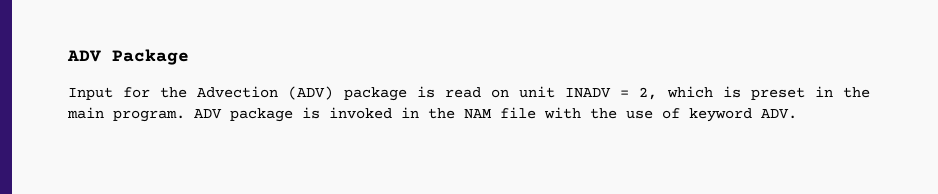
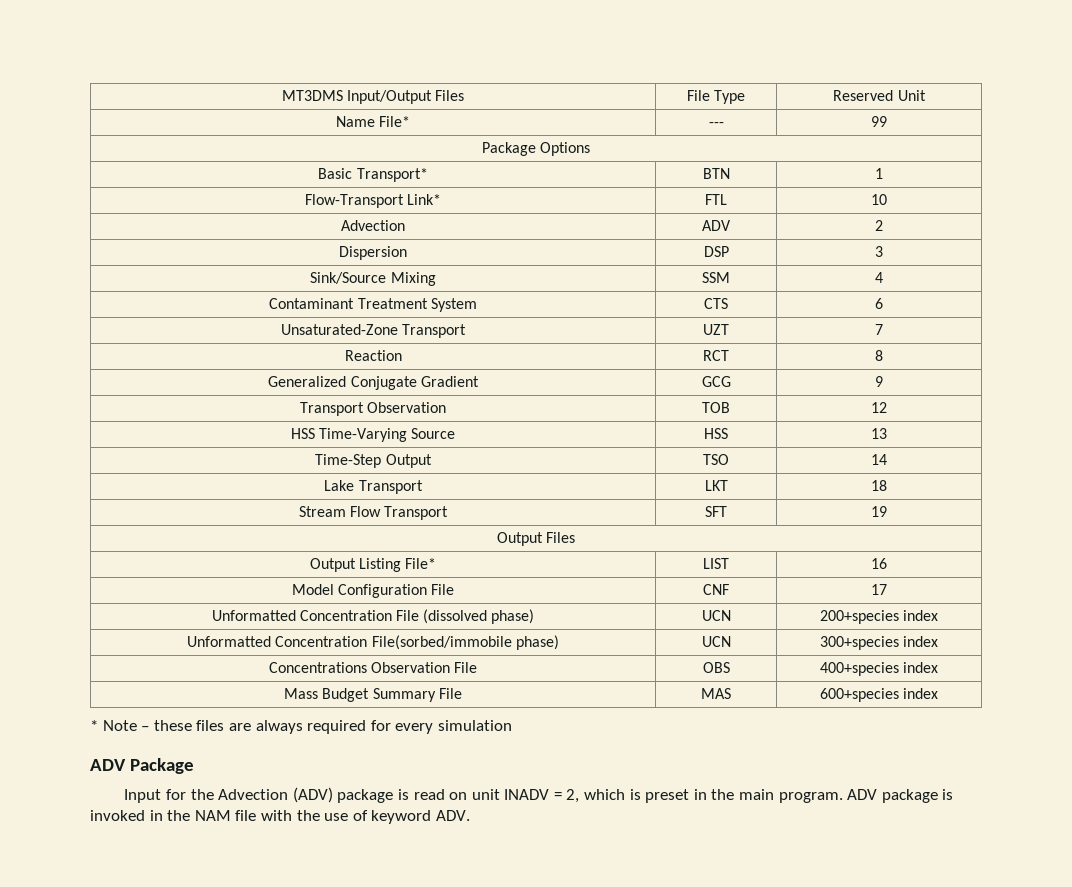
(67, 56) none -> [281,90,465,104] [686,90,746,104] [833,90,926,101] [335,116,411,127] [708,122,724,127] [871,116,887,127] [481,142,591,156] [318,168,428,182] [702,168,730,179] [875,168,883,179] [304,194,442,208] [705,194,727,205] [871,194,887,205] [341,220,405,231] [702,220,731,231] [875,220,883,231] [339,246,407,260] [703,246,729,257] [875,246,883,257] [310,272,436,286] [702,272,730,283] [875,272,883,283] [269,298,477,312] [704,298,728,309] [875,298,883,309] [280,324,467,338] [703,324,729,335] [875,324,883,335] [344,350,402,361] [703,350,729,361] [875,350,883,361] [268,376,479,390] [701,376,731,387] [875,376,883,387] [299,402,447,416] [702,402,730,413] [871,402,887,413] [290,428,456,442] [704,428,728,439] [871,428,887,439] [315,454,432,468] [703,454,729,465] [871,454,887,465] [324,480,423,494] [704,480,728,491] [871,480,887,491] [298,506,449,520] [705,506,727,517] [871,506,887,517] [496,532,576,546] [309,558,437,572] [703,558,729,569] [871,558,887,569] [291,584,455,598] [703,584,729,595] [871,584,887,595] [211,609,535,624] [701,610,731,621] [819,610,939,624] [187,635,559,650] [701,636,731,647] [819,636,939,650] [268,662,478,673] [702,662,730,673] [819,662,939,676] [284,688,462,702] [701,688,731,699] [819,688,939,702] [90,720,512,734] MT3DMS Input/Output Files | File Type | Reserved Unit // Name File* | --- | 99 // Package Options // Basic Transport* | BTN | 1 // Flow-Transport Link* | FTL | 10 // Advection | ADV | 2 // Dispersion | DSP | 3 // Sink/Source Mixing | SSM | 4 // Contaminant Treatment System | CTS | 6 // Unsaturated-Zone Transport | UZT | 7 // Reaction | RCT | 8 // Generalized Conjugate Gradient | GCG | 9 // Transport Observation | TOB | 12 // HSS Time-Varying Source | HSS | 13 // Time-Step Output | TSO | 14 // Lake Transport | LKT | 18 // Stream Flow Transport | SFT | 19 // Output Files // Output Listing File* | LIST | 16 // Model Configuration File | CNF | 17 // Unformatted Concentration File (dissolved phase) | UCN | 200+species index // Unformatted Concentration File(sorbed/immobile phase) | UCN | 300+species index // Concentrations Observation File | OBS | 400+species index // Mass Budget Summary File | MAS | 600+species index // * Note – these files are always required for every simulation //

